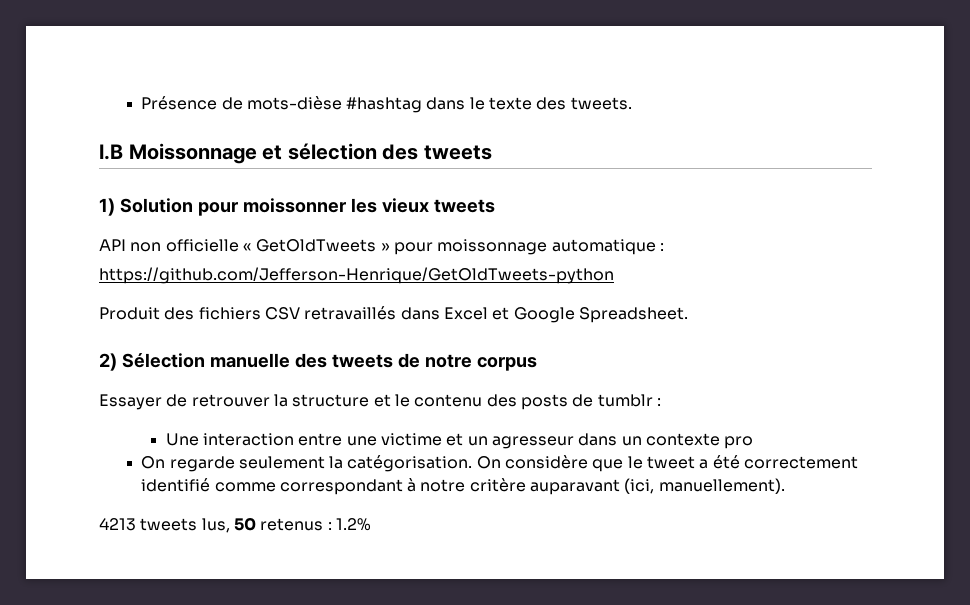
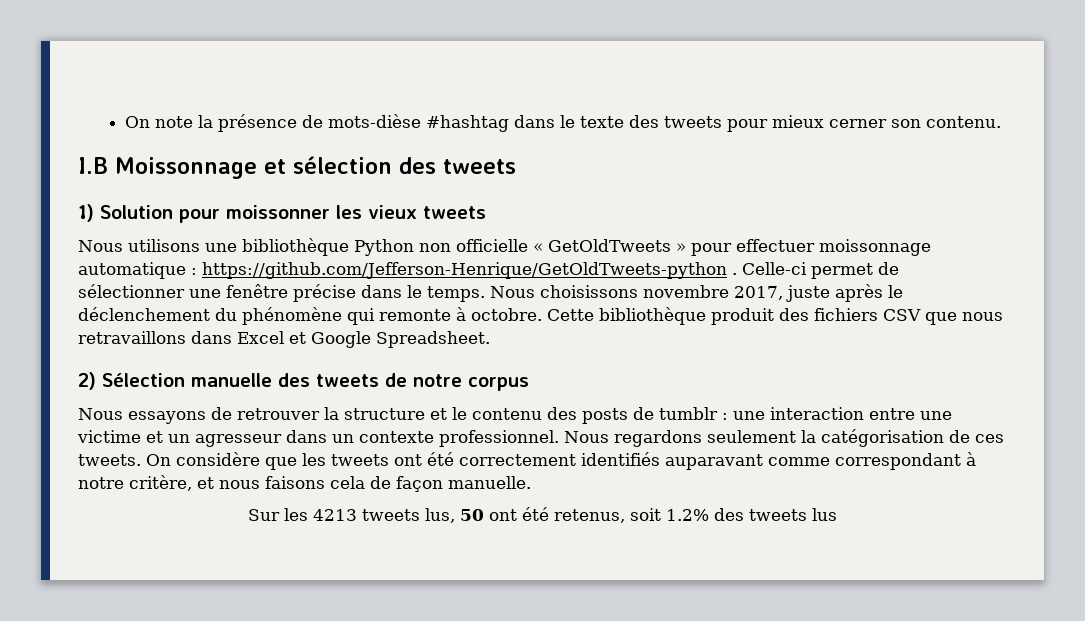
[141,96,218,110] Présence -> [125,114,298,132] On note la présence
[570,97,632,110] tweets. -> [664,115,1002,132] tweets pour mieux cerner son contenu.
[99,239,126,251] API -> [78,238,414,256] Nous utilisons une bibliothèque Python
(433, 248) none -> [736,239,815,252] effectuer
(664, 247) // -> (197, 271) none
[99,306,397,320] // Produit des fichiers CSV retravaillés -> [732,262,899,279] [78,284,903,302] [78,307,1003,325] [78,331,186,344] . Celle-ci permet de sélectionner une fenêtre précise dans le temps. Nous choisissons novembre 2017, juste après le déclenchement du phénomène qui remonte à octobre. Cette bibliothèque produit des fichiers CSV que nous retravaillons
[99,394,162,410] Essayer -> [78,408,206,424] Nous essayons
[165,433,199,446] // Une -> [733,411,765,420] une
[724,436,754,449] [141,455,859,472] [141,478,785,495] [99,517,371,533] pro // On regarde seulement la catégorisation. On considère que le tweet a été correctement identifié comme correspondant à notre critère auparavant (ici, manuellement). // 4213 tweets lus, 50 retenus : 1.2% -> [439,429,1004,447] [78,452,976,470] [78,475,531,492] [248,507,837,523] professionnel. Nous regardons seulement la catégorisation de ces tweets. On considère que les tweets ont été correctement identifiés auparavant comme correspondant à notre critère, et nous faisons cela de façon manuelle. // Sur les 4213 tweets lus, 50 ont été retenus, soit 1.2% des tweets lus

